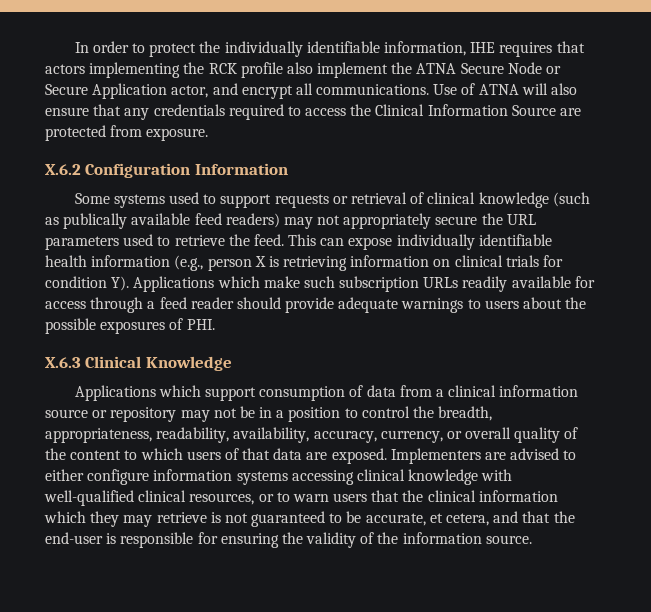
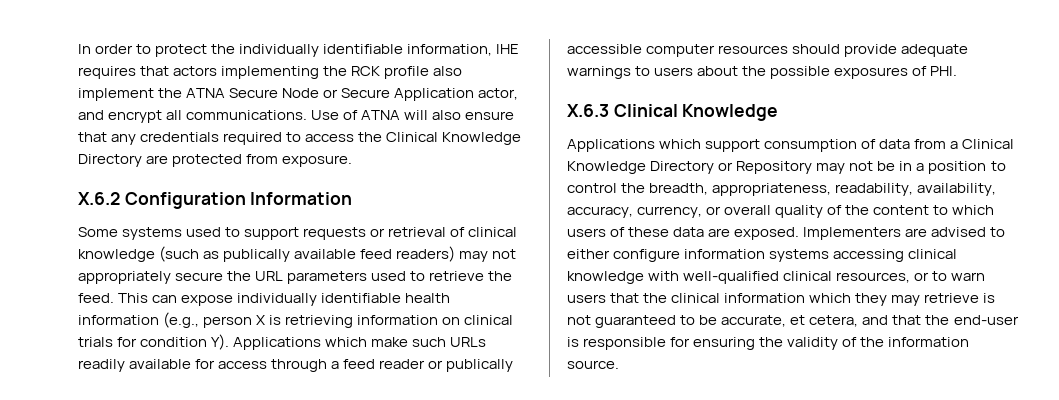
[427,104,556,116] Information Source -> [442,132,522,145] [78,154,142,167] Knowledge Directory
[339,276,420,292] subscription -> (447, 342) none
(234, 303) none -> [428,359,514,372] [567,44,789,57] or publically accessible computer resources
[448,385,579,397] [45,407,177,422] clinical information source or repository -> [962,139,1015,149] [567,161,813,174] Clinical Knowledge Directory or Repository
[242,448,271,460] that -> [628,227,670,237] these

